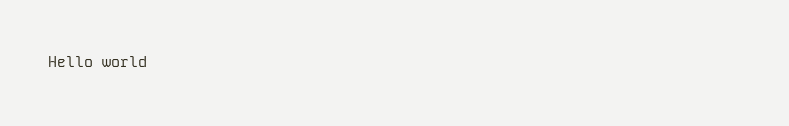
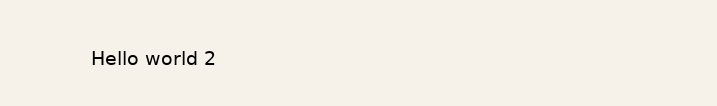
(147, 61) none -> [204,51,216,65] 2

